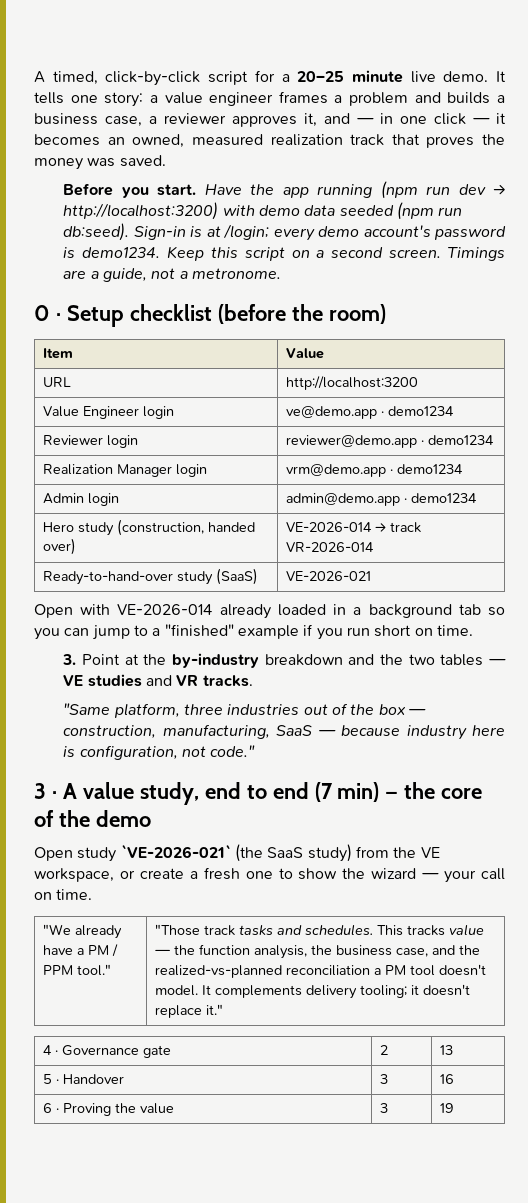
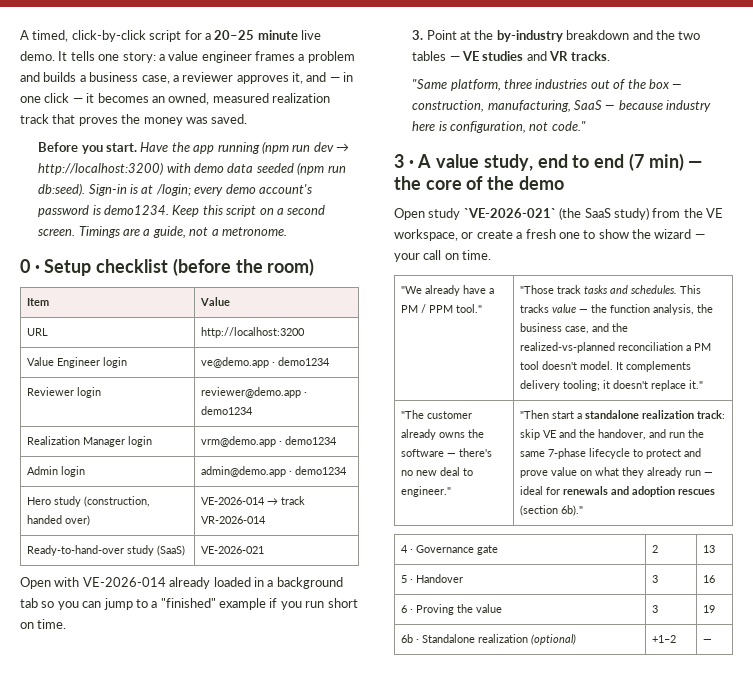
(224, 1009) none -> [401,410,473,419] [401,429,485,440] [401,448,493,457] [401,467,474,476] [401,486,452,497] [520,410,726,419] [520,429,705,440] [520,448,702,459] [520,467,714,478] [520,486,716,497] [520,505,584,516] // "The customer already owns the software — there's no new deal to engineer." | "Then start a standalone realization track: skip VE and the handover, and run the same 7-phase lifecycle to protect and prove value on what they already run — ideal for renewals and adoption rescues (section 6b)."
(455, 1108) none -> [401,634,577,645] [652,635,677,643] [703,639,713,643] // 6b · Standalone realization (optional) | +1–2 | —

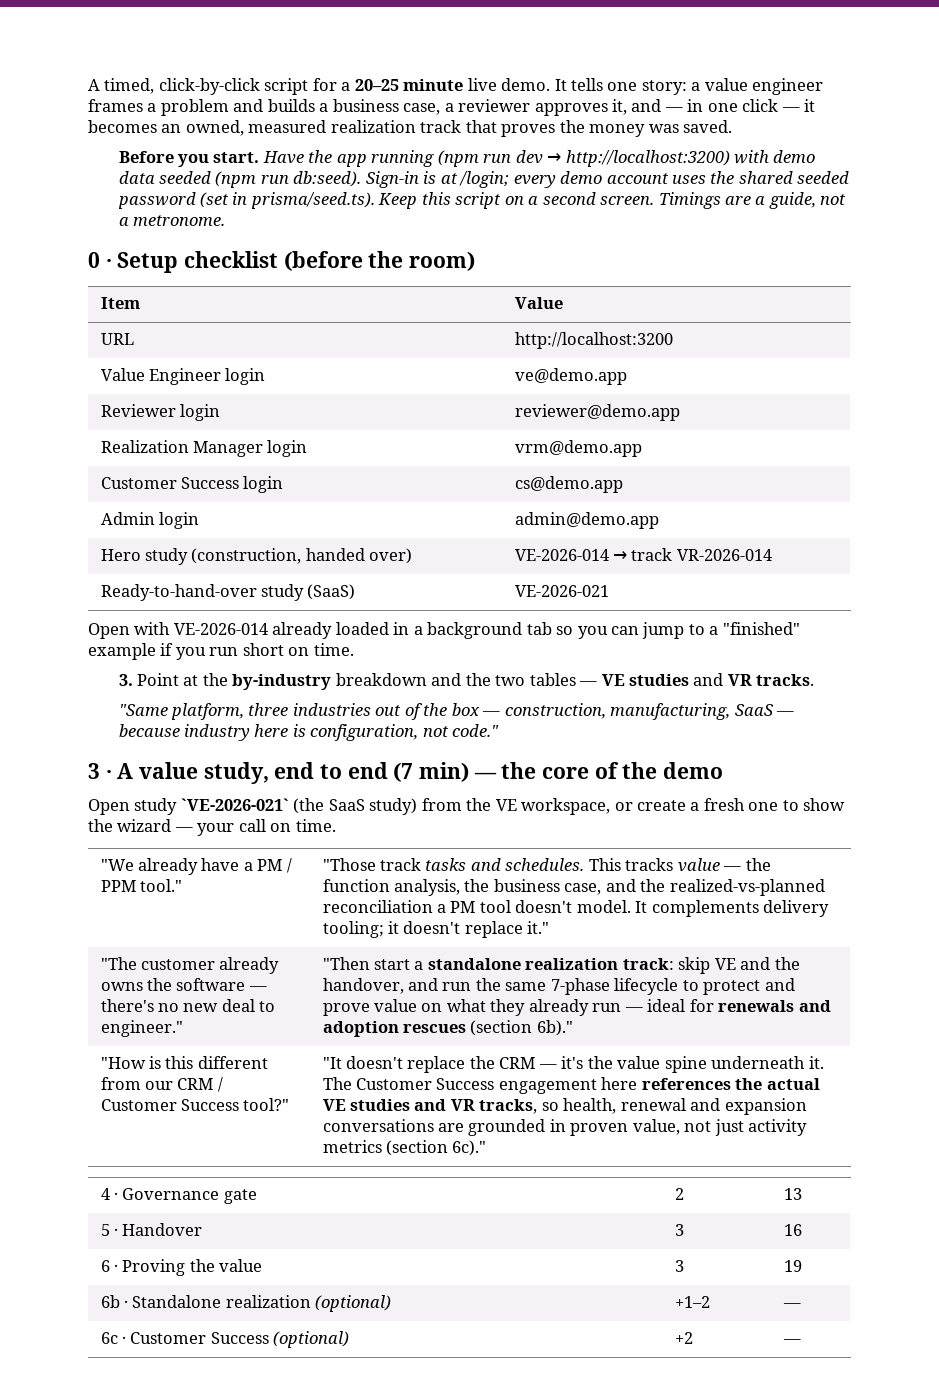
[258,184,312,194] [38,205,170,217] account's password is demo1234. -> [606,171,850,184] [117,192,375,209] account uses the shared seeded password (set in prisma/seed.ts).
[272,357,331,366] · demo1234 -> (627, 376) none
[304,392,308,396] [201,406,254,415] · demo1234 -> (680, 412) none
[279,436,338,445] · demo1234 -> [100,476,284,493] [514,476,623,493] // Customer Success login | cs@demo.app
[289,466,348,475] · demo1234 -> (659, 520) none
(584, 510) none -> [100,1056,268,1069] [100,1077,223,1092] [100,1098,290,1111] [322,1056,824,1073] [322,1077,820,1094] [322,1098,807,1115] [322,1119,808,1136] [322,1140,487,1156] // "How is this different from our CRM / Customer Success tool?" | "It doesn't replace the CRM — it's the value spine underneath it. The Customer Success engagement here references the actual VE studies and VR tracks, so health, renewal and expansion conversations are grounded in proven value, not just activity metrics (section 6c)."
(713, 641) none -> [100,1331,350,1348] [674,1332,693,1344] [782,1339,801,1344] // 6c · Customer Success (optional) | +2 | —

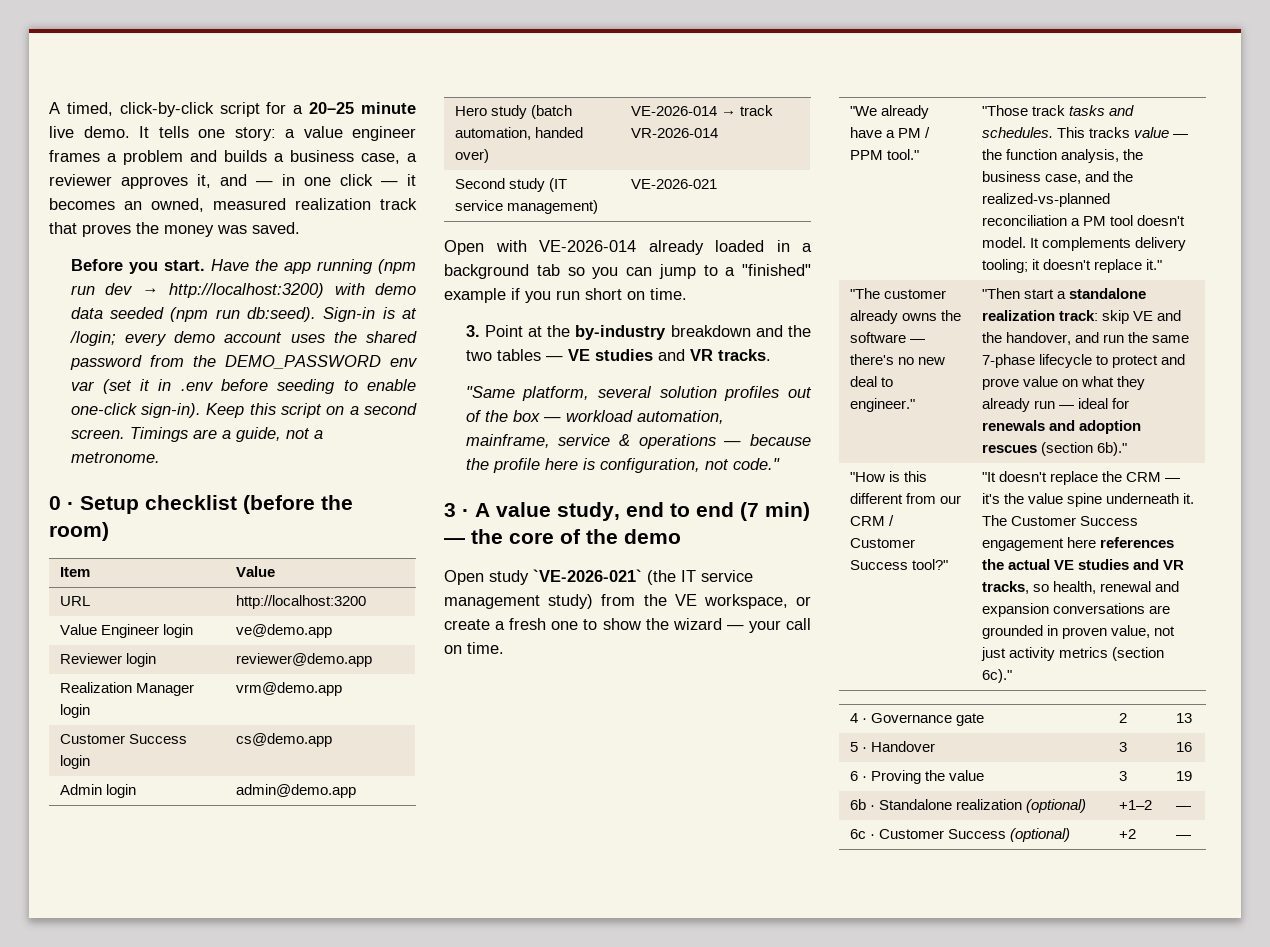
[797,171,850,184] [117,192,375,209] seeded password (set in prisma/seed.ts). -> [69,355,418,370] [70,379,416,394] [70,403,201,418] password from the DEMO_PASSWORD env var (set it in .env before seeding to enable one-click sign-in).
[191,548,302,564] (construction, -> [530,105,572,119] [454,127,531,140] (batch automation,
[100,584,356,601] Ready-to-hand-over study (SaaS) -> [454,178,567,192] [454,200,598,214] Second study (IT service management)
[248,703,371,716] three industries -> [597,386,780,401] several solution profiles
[504,703,794,720] [118,724,250,741] construction, manufacturing, SaaS — because industry -> [565,410,724,424] [465,434,811,449] [465,458,540,473] workload automation, mainframe, service & operations — because the profile
[328,799,365,811] SaaS -> [681,570,753,582] [444,595,540,609] IT service management

